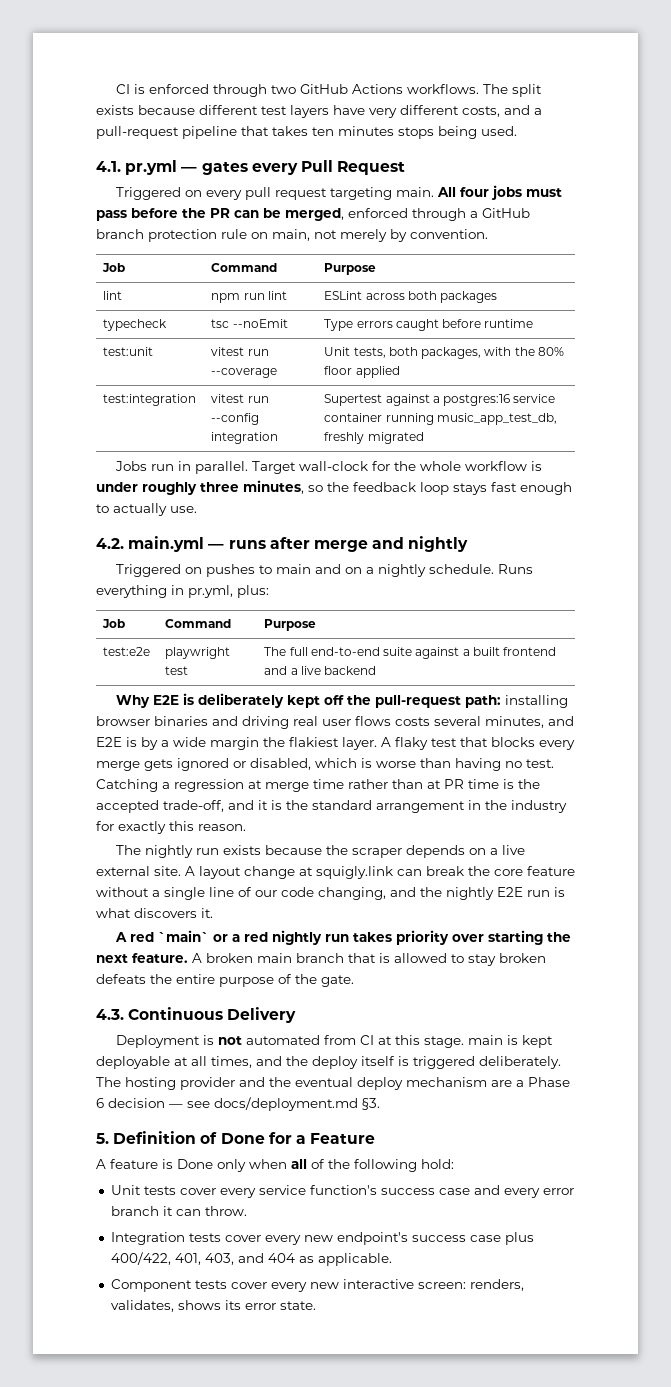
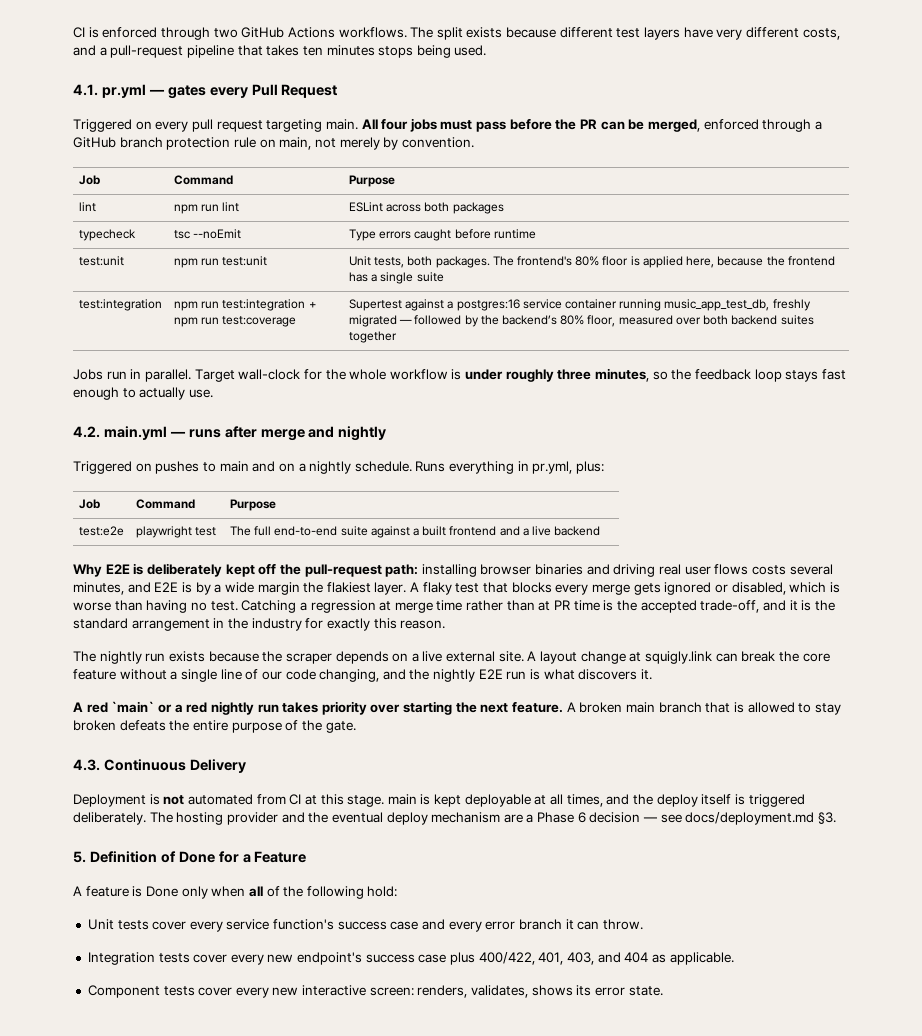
[211,347,269,356] [211,368,278,378] vitest run --coverage -> [173,256,268,268] npm run test:unit
[421,347,535,359] packages, with the -> [435,256,573,268] packages. The frontend's
(353, 370) none -> [630,256,640,266] is
[103,394,197,406] [211,394,269,403] [211,413,260,425] [211,432,279,444] // test:integration | vitest run --config integration -> [686,256,835,268] [348,272,444,284] [78,299,162,311] [173,299,317,311] [173,316,297,327] here, because the frontend has a single suite // test:integration | npm run test:integration + npm run test:coverage
(424, 438) none -> [399,315,814,327] [348,331,397,343] — followed by the backend’s 80% floor, measured over both backend suites together

